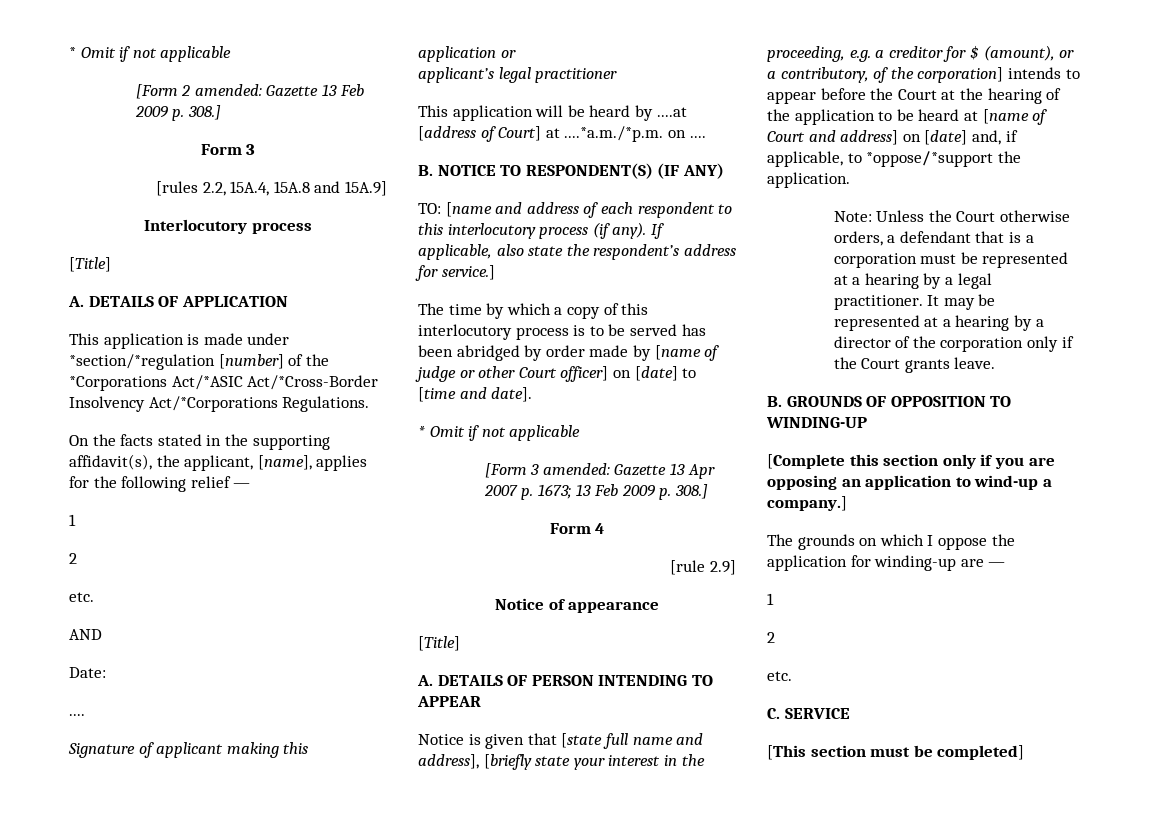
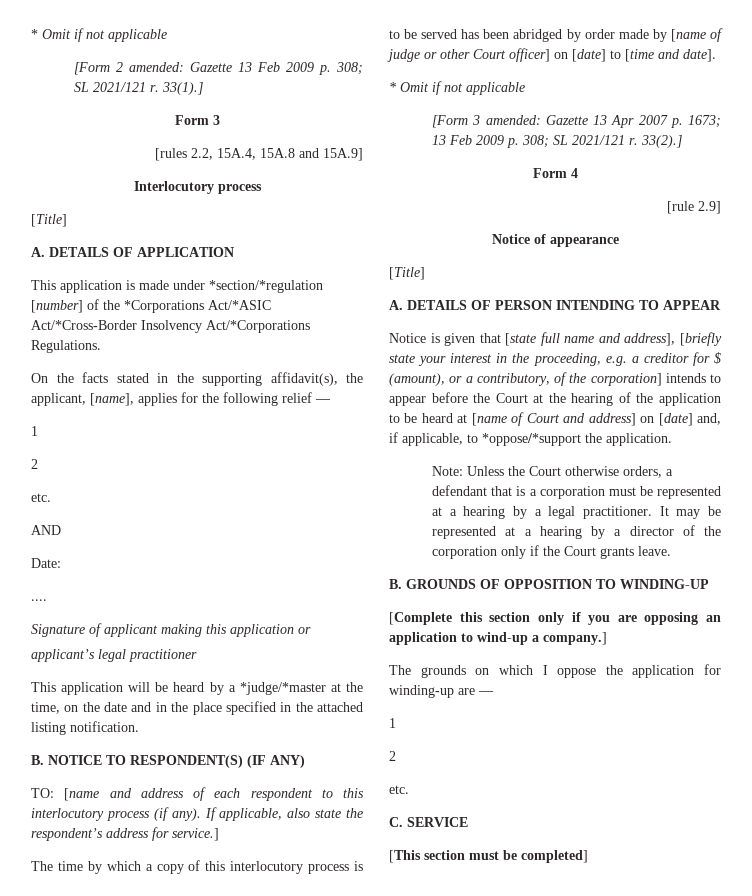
[187,105,221,120] 308.] -> [336,62,363,75] [74,82,204,95] 308; SL 2021/121 r. 33(1).]
[656,107,687,117] [418,126,706,142] ....at [address of Court] at ....*a.m./*p.m. on .... -> [228,682,363,695] [31,701,364,715] [31,721,139,735] a *judge/*master at the time, on the date and in the place specified in the attached listing notification.
[674,484,708,499] 308.] -> [522,135,683,148] 308; SL 2021/121 r. 33(2).]

